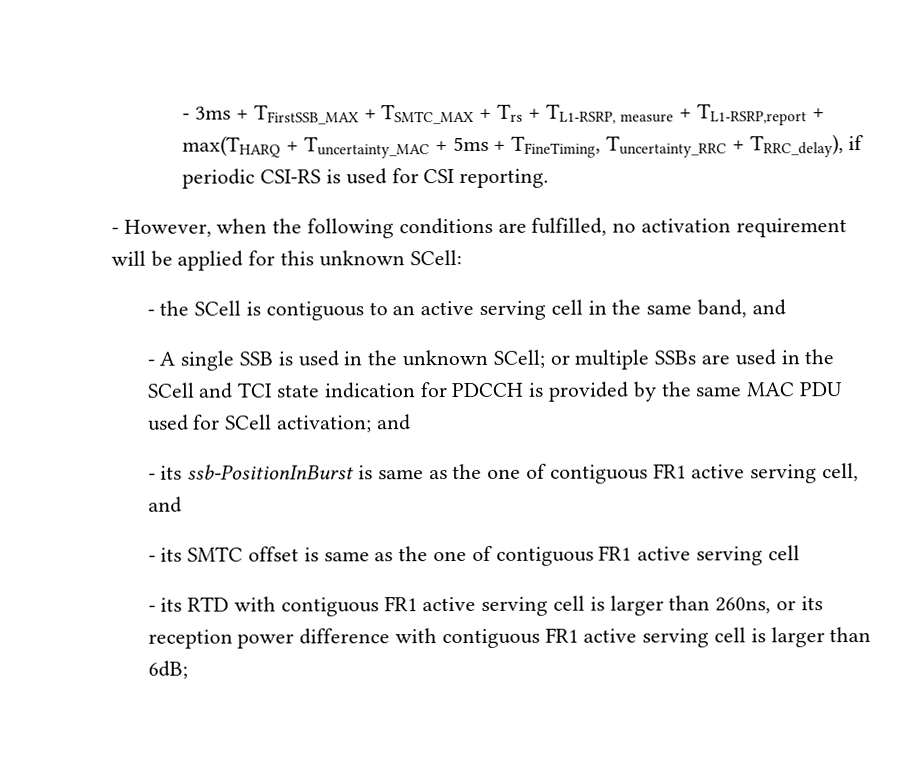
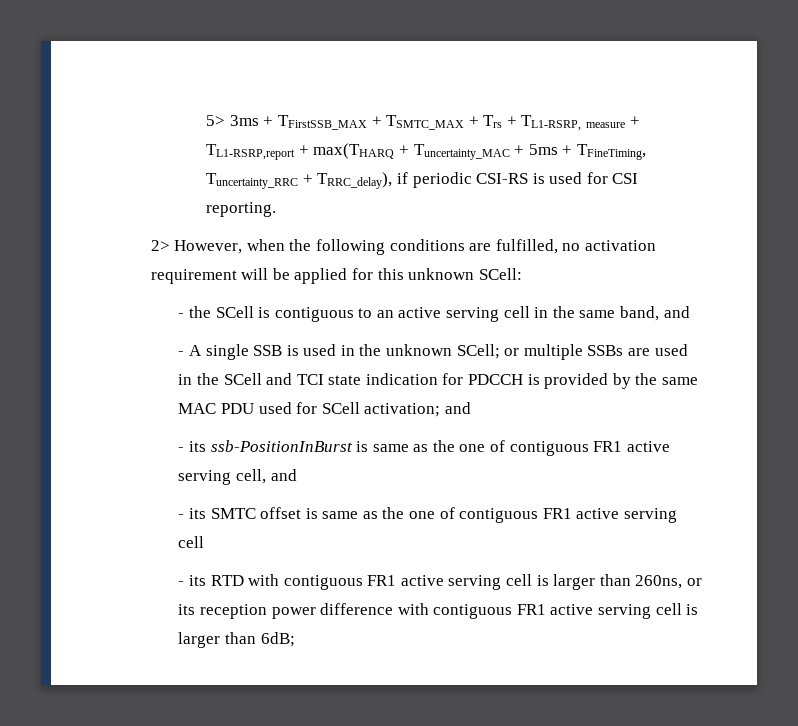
[182,113,191,120] - -> [206,115,226,126] 5>
[110,227,119,234] - -> [150,240,170,251] 2>

